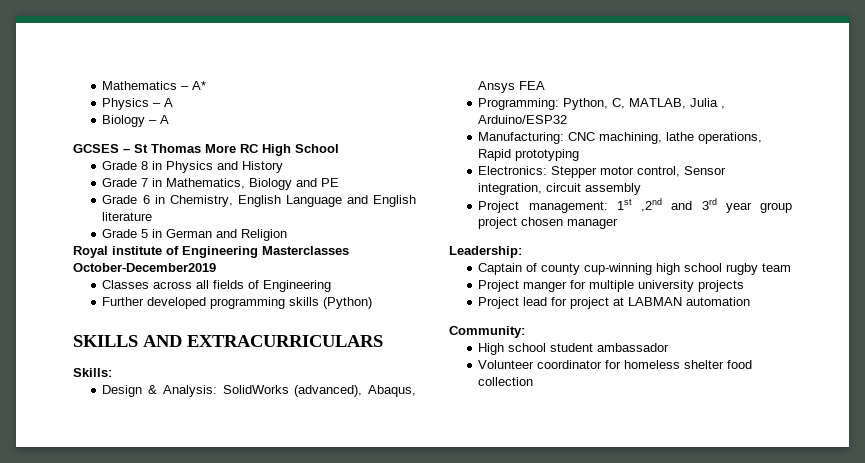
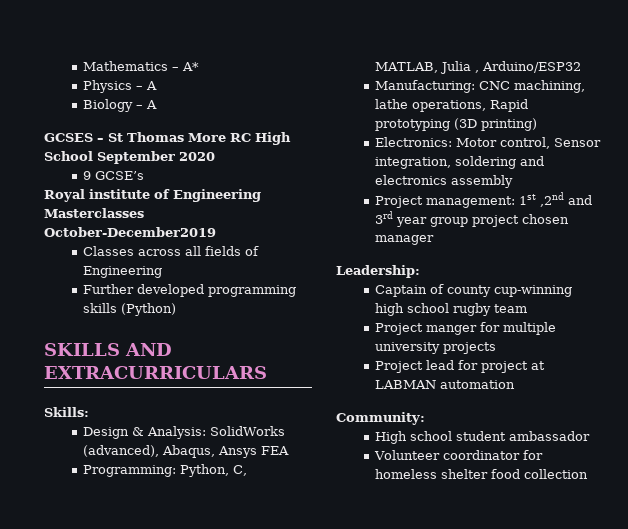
[102,161,284,173] [102,178,340,190] [102,195,416,207] [102,212,153,221] [102,229,288,241] // Grade 8 in Physics and History // Grade 7 in Mathematics, Biology and PE // Grade 6 in Chemistry, English Language and English literature // Grade 5 in German and Religion -> [97,151,215,164] [83,171,145,180] September 2020 // 9 GCSE’s
(580, 155) none -> [454,118,538,131] (3D printing)
[551,166,635,178] Stepper motor -> [456,138,498,147] Motor
[546,183,582,192] circuit -> [455,156,545,169] [375,175,448,185] soldering and electronics

